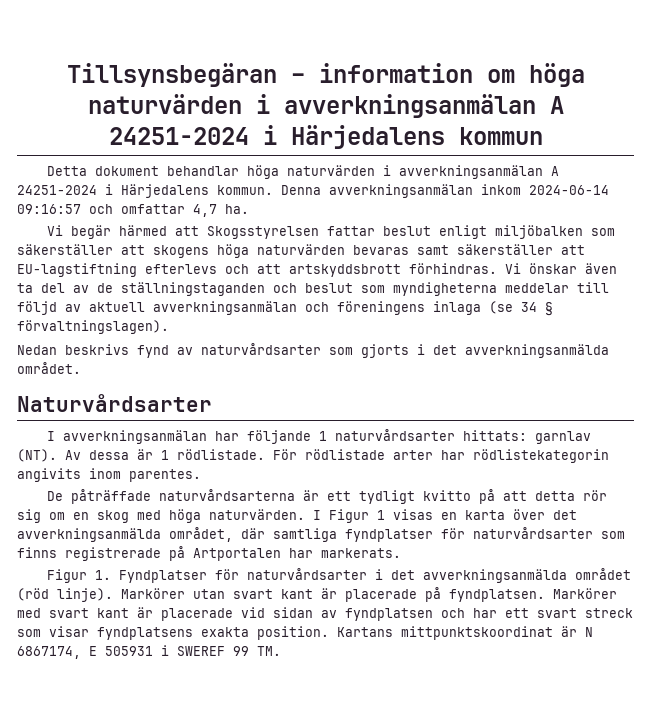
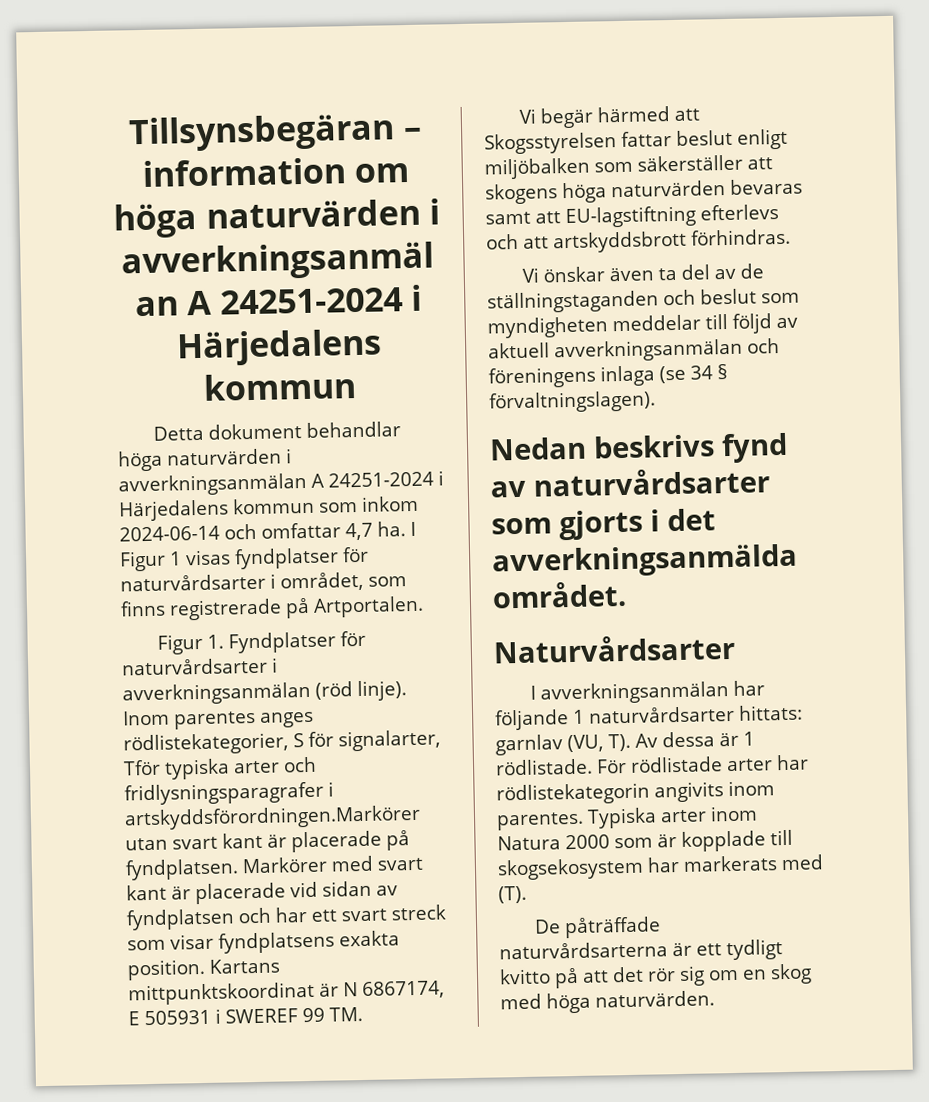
[217,184,473,198] kommun. Denna avverkningsanmälan -> [232,497,358,515] kommun som
[17,204,81,214] 09:16:57 -> (220, 533) none
[46,225,615,239] [17,244,585,258] [17,263,617,277] [17,282,609,296] [17,301,553,316] [17,320,169,334] [17,343,609,358] [17,362,81,374] [17,394,212,412] [46,429,591,444] [17,449,609,463] [17,468,201,482] [46,489,607,504] [17,509,577,523] [17,527,337,542] // Vi begär härmed att Skogsstyrelsen fattar beslut enligt miljöbalken som säkerställer att skogens höga naturvärden bevaras samt säkerställer att EU-lagstiftning efterlevs och att artskyddsbrott förhindras. Vi önskar även ta del av de ställningstaganden och beslut som myndigheterna meddelar till följd av aktuell avverkningsanmälan och föreningens inlaga (se 34 § förvaltningslagen). // Nedan beskrivs fynd av naturvårdsarter som gjorts i det avverkningsanmälda området. // Naturvårdsarter // I avverkningsanmälan har följande 1 naturvårdsarter hittats: garnlav (NT). Av dessa är 1 rödlistade. För rödlistade arter har rödlistekategorin angivits inom parentes. // De påträffade naturvårdsarterna är ett tydligt kvitto på att detta rör sig om en skog med höga naturvärden. I Figur 1 visas en karta över det avverkningsanmälda området, där samtliga -> [410,521,416,537] [119,549,231,572] I Figur 1 visas
(593, 533) none -> [270,571,364,592] i området,
[193,548,401,561] Artportalen har markerats. -> [313,595,424,618] Artportalen.
[390,568,631,583] [17,588,185,602] det avverkningsanmälda området (röd linje). Markörer -> [122,680,407,706] [122,710,314,730] [123,729,441,756] [123,756,317,780] [124,781,334,806] [124,804,421,831] avverkningsanmälan (röd linje). Inom parentes anges rödlistekategorier, S för signalarter, Tför typiska arter och fridlysningsparagrafer i artskyddsförordningen.Markörer
(281, 651) none -> [518,106,700,129] [484,128,788,155] [484,154,773,180] [485,178,803,205] [485,204,779,229] [486,228,791,254] [521,263,764,283] [487,288,800,314] [487,313,798,339] [488,338,780,363] [488,364,728,389] [489,390,656,414] [489,432,788,464] [490,467,770,498] [491,508,716,541] [491,543,798,579] [492,580,627,609] [493,633,736,664] [529,680,765,705] [495,704,803,731] [495,731,755,756] [495,754,809,776] [496,780,775,806] [496,805,758,831] [497,829,793,852] [497,854,824,881] [498,885,527,904] [533,916,661,939] [499,939,783,961] [499,963,812,989] [500,990,715,1014] // Vi begär härmed att Skogsstyrelsen fattar beslut enligt miljöbalken som säkerställer att skogens höga naturvärden bevaras samt att EU-lagstiftning efterlevs och att artskyddsbrott förhindras. // Vi önskar även ta del av de ställningstaganden och beslut som myndigheten meddelar till följd av aktuell avverkningsanmälan och föreningens inlaga (se 34 § förvaltningslagen). // Nedan beskrivs fynd av naturvårdsarter som gjorts i det avverkningsanmälda området. // Naturvårdsarter // I avverkningsanmälan har följande 1 naturvårdsarter hittats: garnlav (VU, T). Av dessa är 1 rödlistade. För rödlistade arter har rödlistekategorin angivits inom parentes. Typiska arter inom Natura 2000 som är kopplade till skogsekosystem har markerats med (T). // De påträffade naturvårdsarterna är ett tydligt kvitto på att det rör sig om en skog med höga naturvärden.

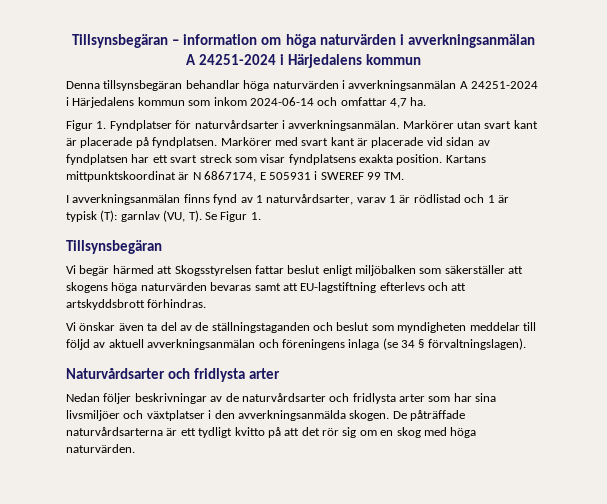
[152,423,302,441] Detta dokument -> [66,80,183,91] Denna tillsynsbegäran
[410,521,416,537] [119,546,369,572] [120,571,407,592] [120,595,424,621] I Figur 1 visas fyndplatser för naturvårdsarter i området, som finns registrerade på Artportalen. -> (427, 101) none
[122,680,407,706] [122,710,314,730] [123,729,441,756] [123,756,317,780] [124,781,334,806] [124,804,421,831] avverkningsanmälan (röd linje). Inom parentes anges rödlistekategorier, S för signalarter, Tför typiska arter och fridlysningsparagrafer i artskyddsförordningen.Markörer -> [288,120,454,131] avverkningsanmälan. Markörer
[238,907,271,924] och -> (128, 159) none
(363, 1014) none -> [66,194,509,205] [66,210,261,222] [66,240,162,254] // I avverkningsanmälan finns fynd av 1 naturvårdsarter, varav 1 är rödlistad och 1 är typisk (T): garnlav (VU, T). Se Figur 1. // Tillsynsbegäran
[489,432,788,464] [490,467,770,498] [491,508,716,541] [491,543,798,579] [492,580,627,609] [493,633,736,664] [529,680,765,705] [495,704,803,731] [495,731,755,756] [495,754,809,776] [496,780,775,806] [496,805,758,831] [497,829,793,852] [497,854,824,881] [498,885,527,904] Nedan beskrivs fynd av naturvårdsarter som gjorts i det avverkningsanmälda området. // Naturvårdsarter // I avverkningsanmälan har följande 1 naturvårdsarter hittats: garnlav (VU, T). Av dessa är 1 rödlistade. För rödlistade arter har rödlistekategorin angivits inom parentes. Typiska arter inom Natura 2000 som är kopplade till skogsekosystem har markerats med (T). // -> [66,368,280,382] [66,393,497,404] [66,410,390,421] Naturvårdsarter och fridlysta arter // Nedan följer beskrivningar av de naturvårdsarter och fridlysta arter som har sina livsmiljöer och växtplatser i den avverkningsanmälda skogen.

